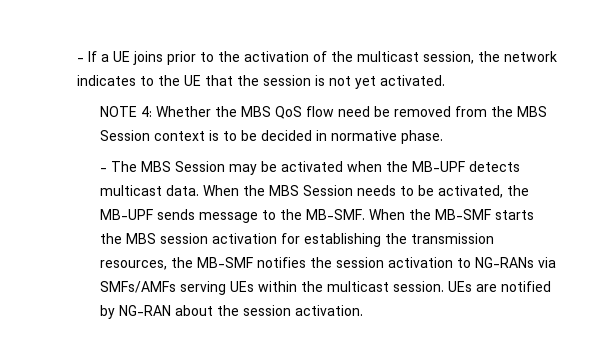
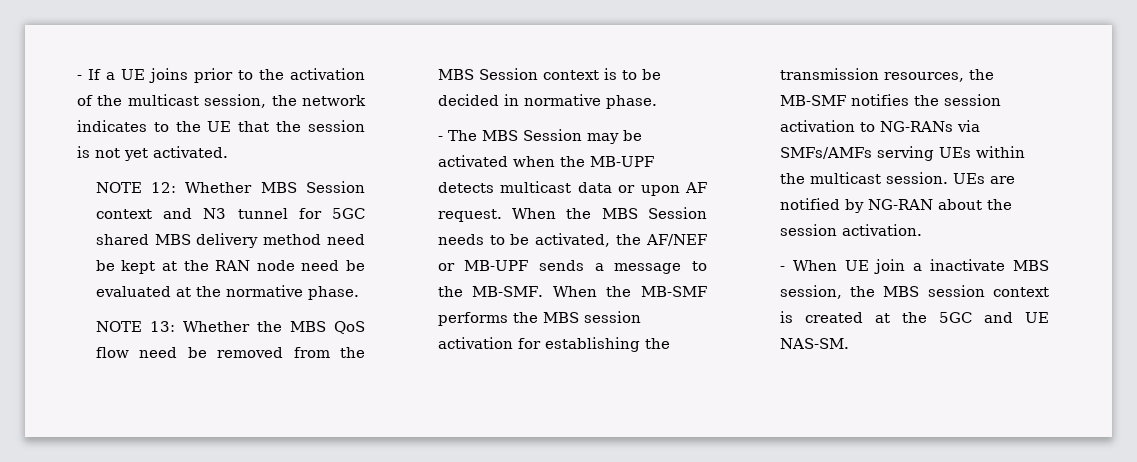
[140,106,152,117] 4: -> [151,181,365,193] [95,208,365,219] [95,233,365,248] [95,260,365,274] [95,285,359,300] [95,321,175,332] 12: Whether MBS Session context and N3 tunnel for 5GC shared MBS delivery method need be kept at the RAN node need be evaluated at the normative phase. // NOTE 13:
[165,185,199,196] data. -> [577,182,707,196] [437,209,502,222] data or upon AF request.
(529, 190) none -> [646,234,707,246] [437,263,455,271] AF/NEF or
(195, 214) none -> [594,263,604,271] a
[494,210,534,220] starts -> [437,312,508,326] performs
(363, 310) none -> [779,259,1049,274] [779,285,1049,299] [779,311,1049,323] [779,338,849,349] // - When UE join a inactivate MBS session, the MBS session context is created at the 5GC and UE NAS-SM.

